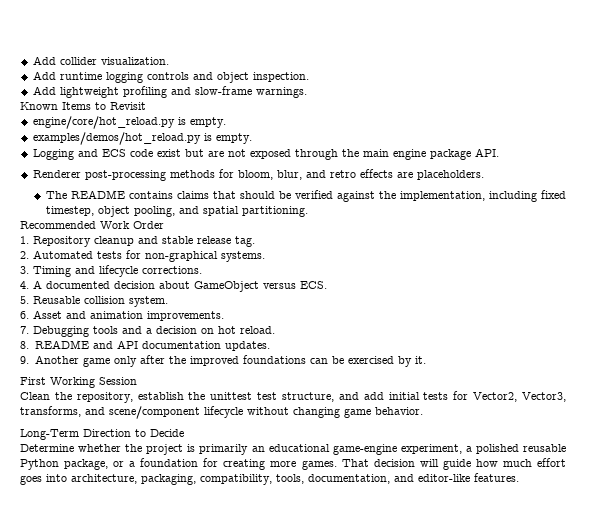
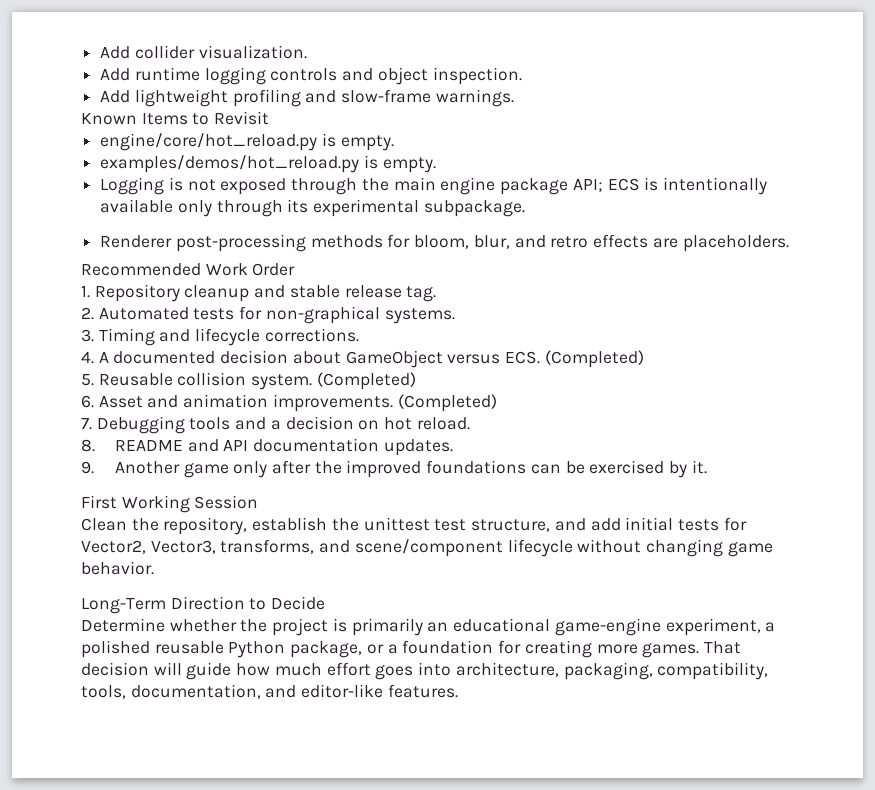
[77,149,224,157] and ECS code exist but are -> [168,177,183,191] is
[474,148,499,157] API. -> [572,177,767,195] [100,199,525,217] API; ECS is intentionally available only through its experimental subpackage.
[45,190,567,202] [45,206,308,217] // The README contains claims that should be verified against the implementation, including fixed timestep, object pooling, and spatial partitioning. -> (789, 243) none
(327, 285) none -> [544,350,644,368] (Completed)
(168, 301) none -> [316,372,416,390] (Completed)
(224, 316) none -> [397,394,497,412] (Completed)

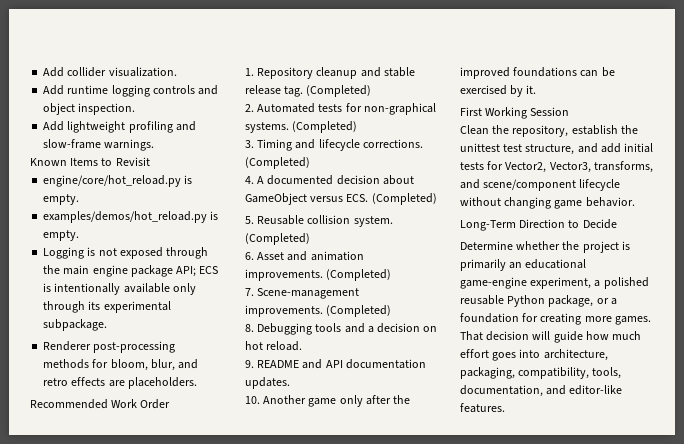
(437, 294) none -> [306,85,372,97] (Completed)
(455, 316) none -> [292,121,358,133] (Completed)
(359, 335) none -> [245,157,310,169] (Completed)
(92, 424) none -> [257,288,360,299] [245,305,392,317] [245,324,254,332] Scene-management improvements. (Completed) // 8.
[81,439,95,452] 8. -> [245,360,254,368] 9.
[81,461,94,474] 9. -> [245,396,260,404] 10.

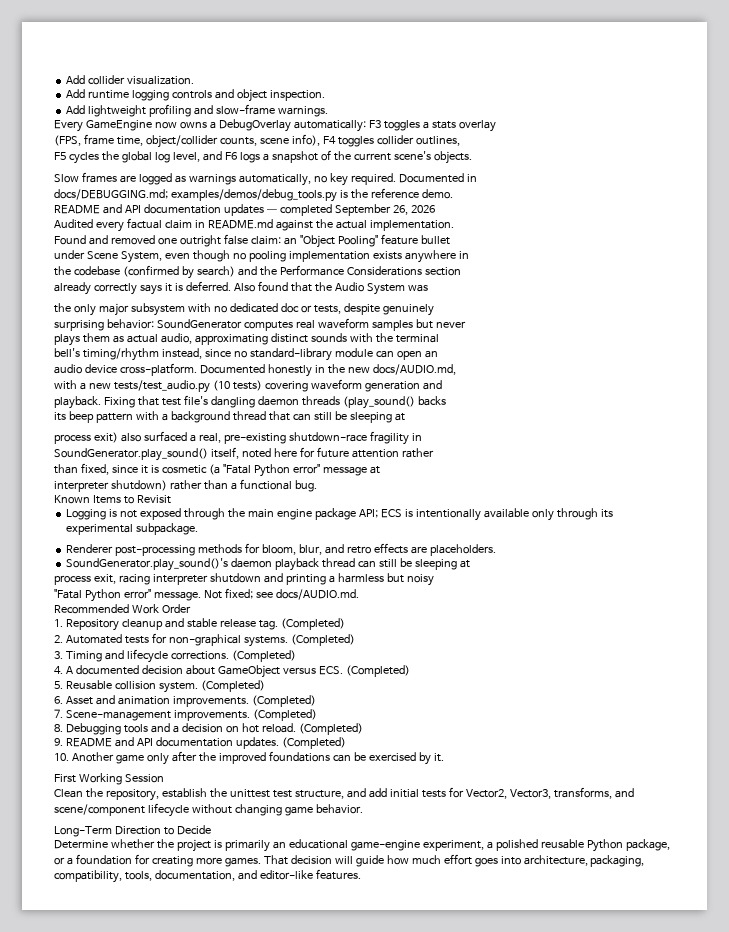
[30,157,150,166] [43,175,193,187] [43,194,80,205] [43,211,219,223] [43,230,80,241] Known Items to Revisit // engine/core/hot_reload.py is empty. // examples/demos/hot_reload.py is empty. -> [54,119,496,132] [54,134,460,148] [54,150,472,164] [54,172,477,186] [54,188,453,202] [54,204,435,216] [54,218,454,232] [54,234,450,248] [54,250,469,263] [54,265,461,279] [54,281,428,295] [54,303,434,316] [54,318,466,331] [54,333,439,346] [54,348,438,361] [54,363,456,377] [54,379,442,393] [54,395,446,409] [54,411,405,423] [54,431,422,445] [54,447,434,461] [54,463,380,477] [54,479,317,492] [54,495,171,504] Every GameEngine now owns a DebugOverlay automatically: F3 toggles a stats overlay // (FPS, frame time, object/collider counts, scene info), F4 toggles collider outlines, // F5 cycles the global log level, and F6 logs a snapshot of the current scene's objects. // Slow frames are logged as warnings automatically, no key required. Documented in // docs/DEBUGGING.md; examples/demos/debug_tools.py is the reference demo. // README and API documentation updates — completed September 26, 2026 // Audited every factual claim in README.md against the actual implementation. // Found and removed one outright false claim: an "Object Pooling" feature bullet // under Scene System, even though no pooling implementation exists anywhere in // the codebase (confirmed by search) and the Performance Considerations section // already correctly says it is deferred. Also found that the Audio System was // the only major subsystem with no dedicated doc or tests, despite genuinely // surprising behavior: SoundGenerator computes real waveform samples but never // plays them as actual audio, approximating distinct sounds with the terminal // bell's timing/rhythm instead, since no standard-library module can open an // audio device cross-platform. Documented honestly in the new docs/AUDIO.md, // with a new tests/test_audio.py (10 tests) covering waveform generation and // playback. Fixing that test file's dangling daemon threads (play_sound() backs // its beep pattern with a background thread that can still be sleeping at // process exit) also surfaced a real, pre-existing shutdown-race fragility in // SoundGenerator.play_sound() itself, noted here for future attention rather // than fixed, since it is cosmetic (a "Fatal Python error" message at // interpreter shutdown) rather than a functional bug. // Known Items to Revisit
(197, 383) none -> [66,558,470,571] [54,573,434,586] [54,588,359,602] // SoundGenerator.play_sound()'s daemon playback thread can still be sleeping at // process exit, racing interpreter shutdown and printing a harmless but noisy // "Fatal Python error" message. Not fixed; see docs/AUDIO.md.
(303, 346) none -> [298,723,363,735] (Completed)
(290, 383) none -> [281,737,346,749] (Completed)

